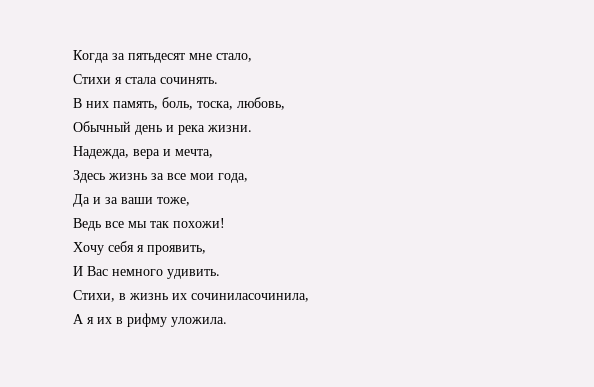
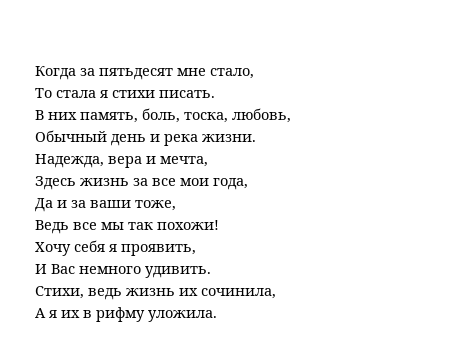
[73,74,218,84] Стихи я стала сочинять. -> [35,88,215,98] То стала я стихи писать.
[119,293,126,300] в -> [88,288,122,300] ведь
[191,293,309,302] сочиниласочинила, -> [201,288,276,299] сочинила,

